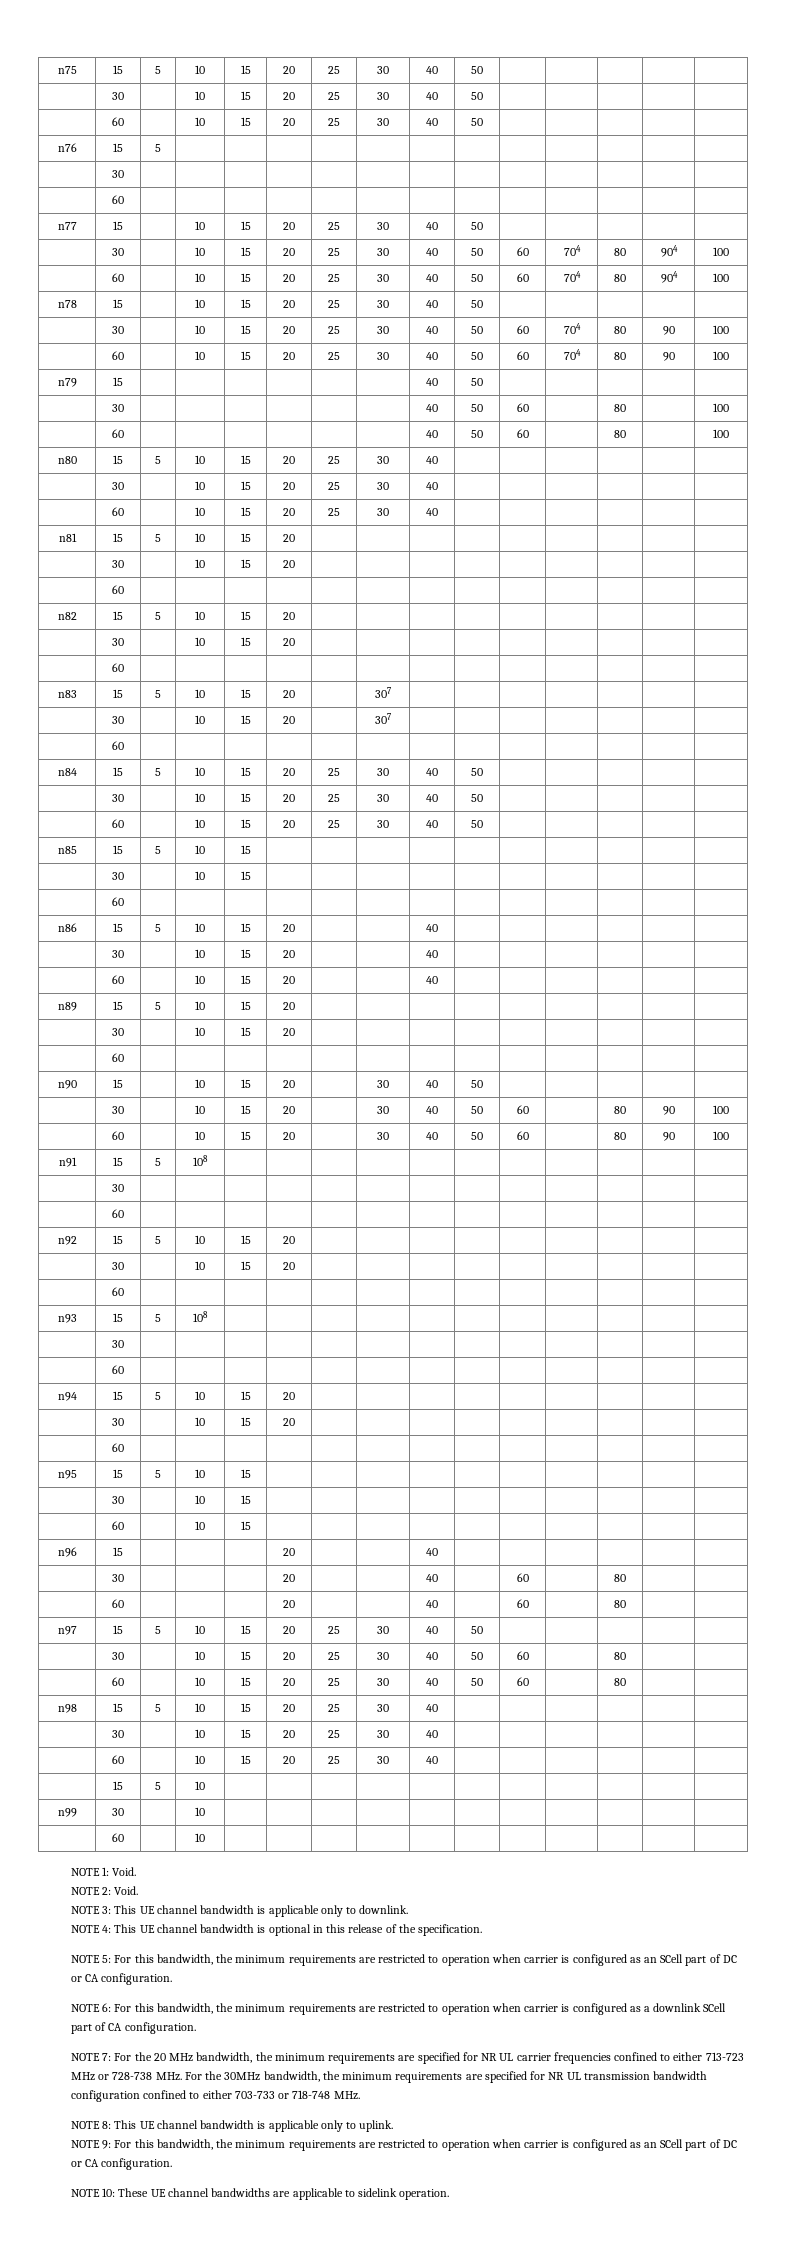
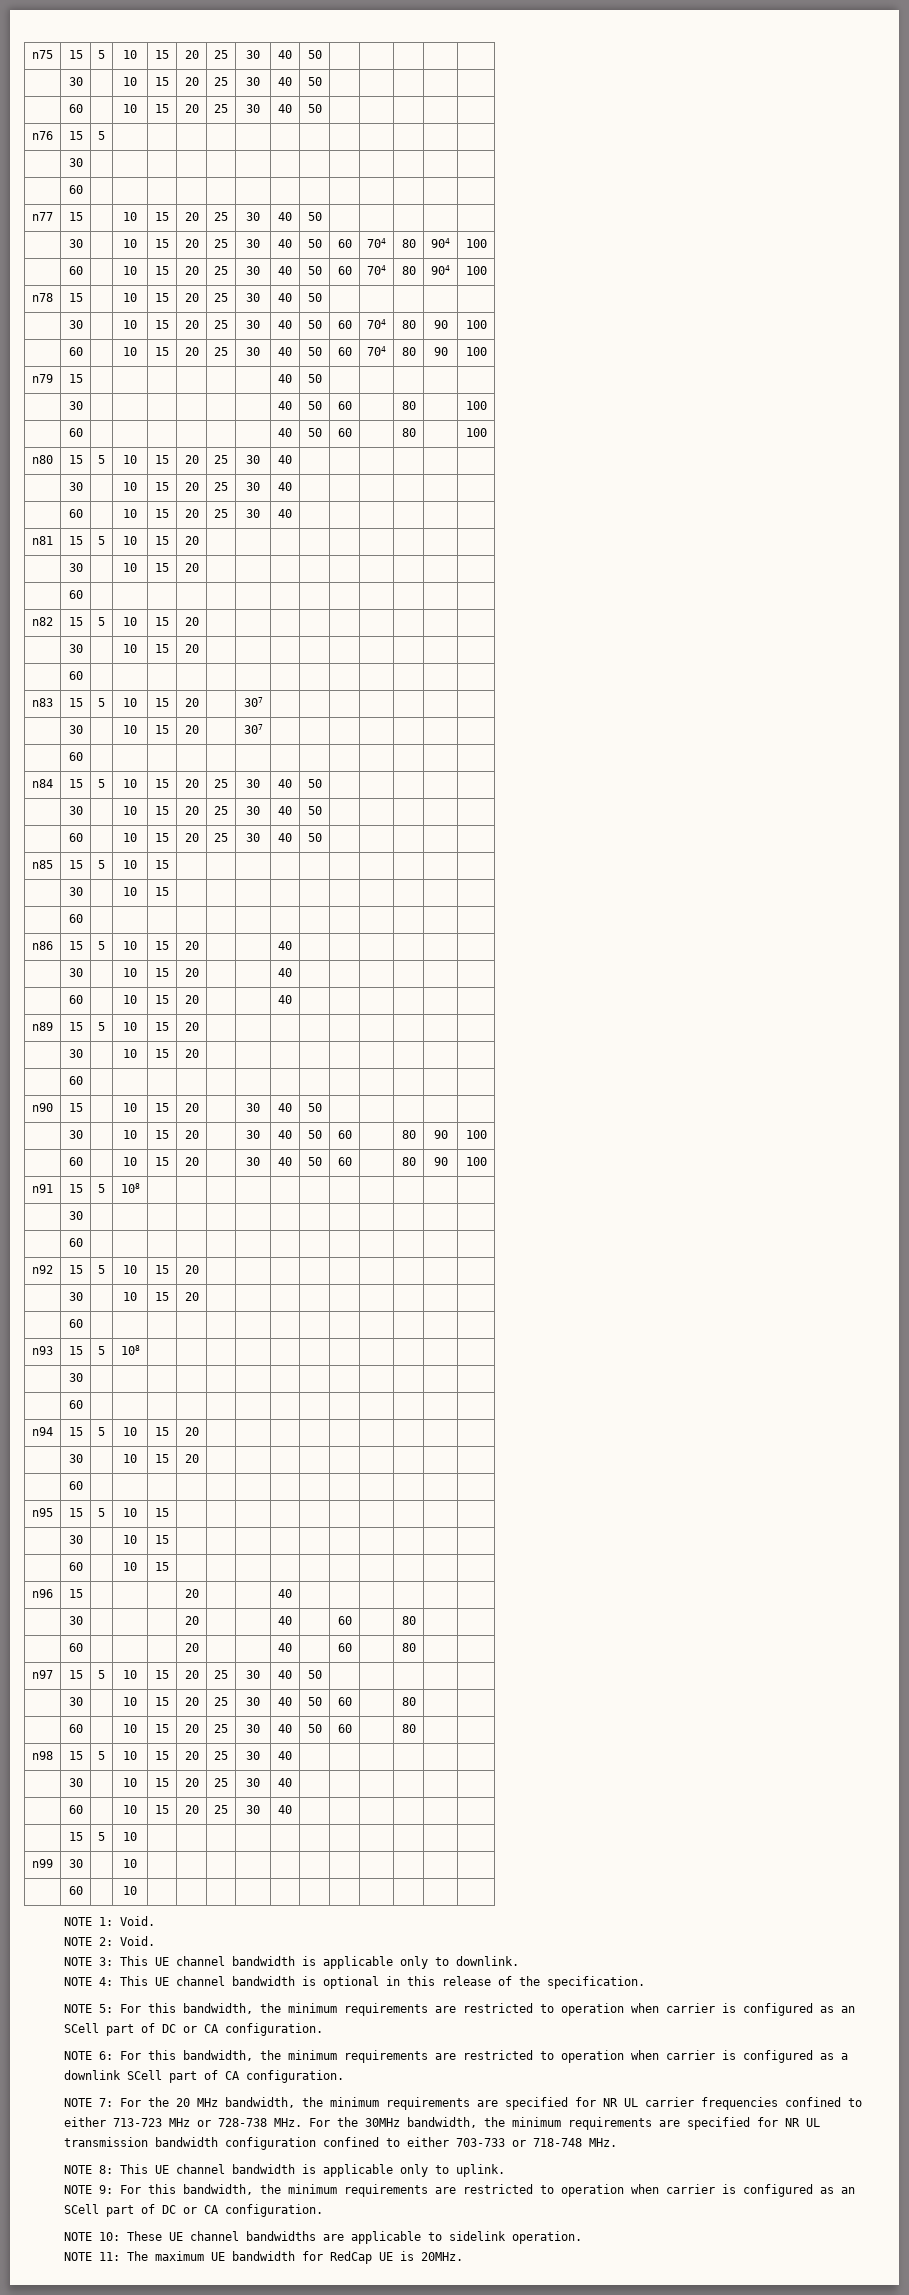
(450, 2194) none -> [63,2251,463,2264] // NOTE 11: The maximum UE bandwidth for RedCap UE is 20MHz.

